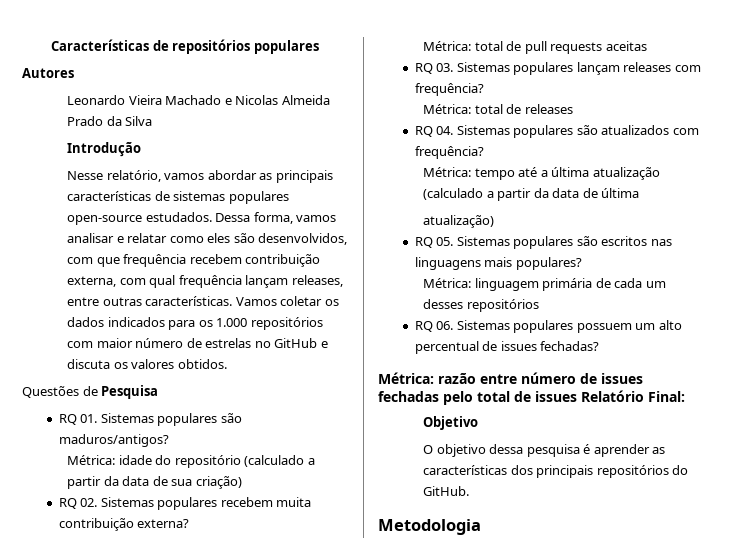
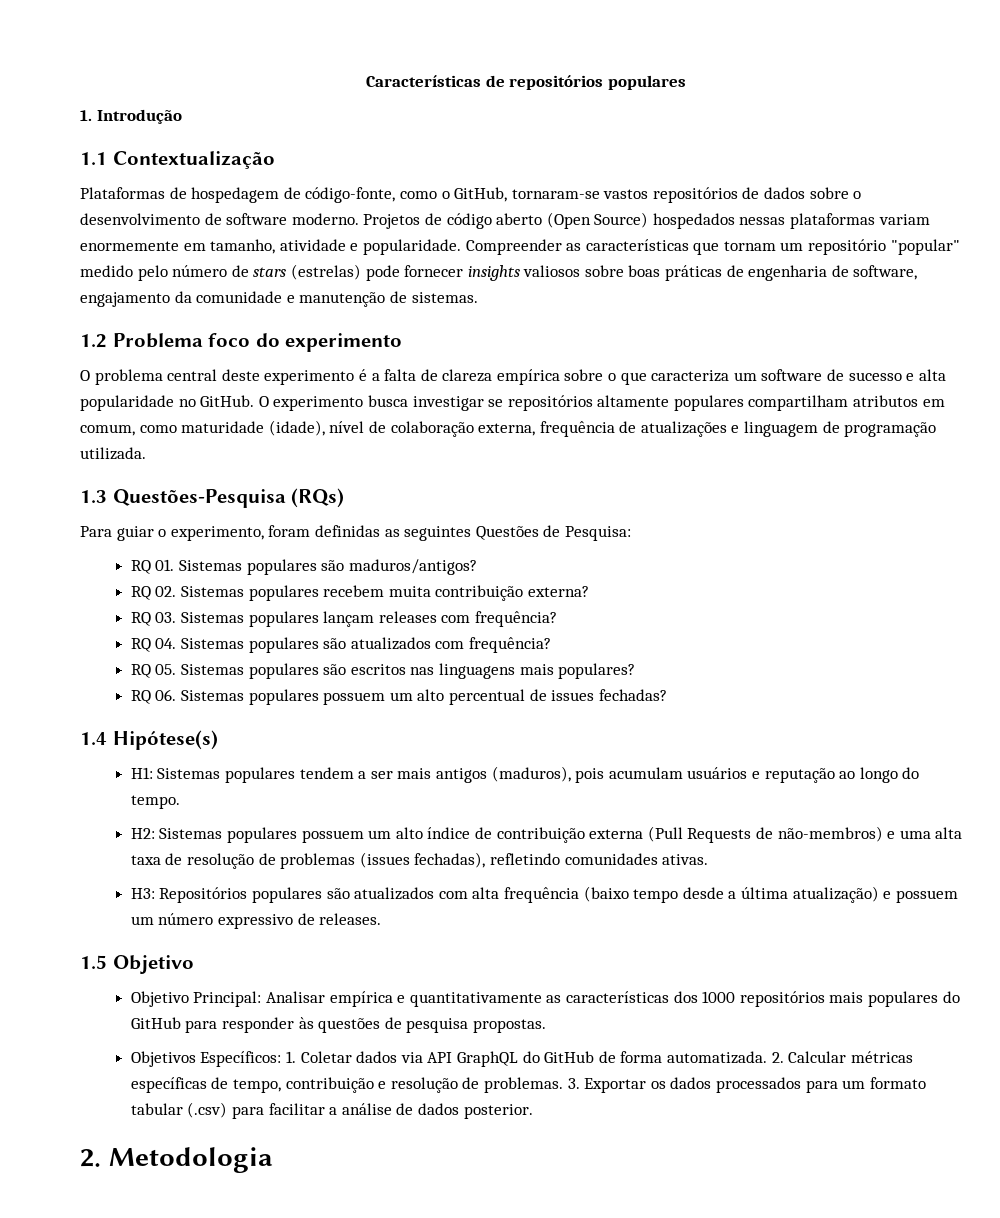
[22,68,74,78] [67,95,330,105] [67,116,153,126] [67,142,142,157] [67,170,333,183] [67,191,289,204] [67,212,337,225] [67,233,348,245] [67,254,321,267] [67,275,343,288] [67,296,339,306] [67,317,323,330] [67,338,328,348] [67,359,227,369] Autores // Leonardo Vieira Machado e Nicolas Almeida Prado da Silva // Introdução // Nesse relatório, vamos abordar as principais características de sistemas populares open-source estudados. Dessa forma, vamos analisar e relatar como eles são desenvolvidos, com que frequência recebem contribuição externa, com qual frequência lançam releases, entre outras características. Vamos coletar os dados indicados para os 1.000 repositórios com maior número de estrelas no GitHub e discuta os valores obtidos. // -> [80,109,182,124] [80,151,275,169] [80,187,862,203] [80,212,930,229] [80,239,960,255] [80,264,918,281] [80,291,478,307] [80,333,403,352] [80,369,946,385] [80,395,945,411] [80,420,937,437] [80,447,146,460] [80,488,345,508] [80,525,472,541] 1. Introdução // 1.1 Contextualização // Plataformas de hospedagem de código-fonte, como o GitHub, tornaram-se vastos repositórios de dados sobre o desenvolvimento de software moderno. Projetos de código aberto (Open Source) hospedados nessas plataformas variam enormemente em tamanho, atividade e popularidade. Compreender as características que tornam um repositório "popular" medido pelo número de stars (estrelas) pode fornecer insights valiosos sobre boas práticas de engenharia de software, engajamento da comunidade e manutenção de sistemas. // 1.2 Problema foco do experimento // O problema central deste experimento é a falta de clareza empírica sobre o que caracteriza um software de sucesso e alta popularidade no GitHub. O experimento busca investigar se repositórios altamente populares compartilham atributos em comum, como maturidade (idade), nível de colaboração externa, frequência de atualizações e linguagem de programação utilizada. // 1.3 Questões-Pesquisa (RQs) // Para guiar o experimento, foram definidas as seguintes
[101,385,159,399] Pesquisa -> [564,526,631,541] Pesquisa:
[67,455,315,468] [67,476,242,489] // Métrica: idade do repositório (calculado a partir da data de sua criação) -> (477, 567) none
[423,41,647,54] // Métrica: total de pull requests aceitas -> (590, 591) none
[423,104,573,114] // Métrica: total de releases -> (558, 619) none
[423,167,660,180] [423,188,640,201] [423,215,495,228] // Métrica: tempo até a última atualização (calculado a partir da data de última // atualização) -> (552, 645) none
[423,278,666,291] [423,299,539,312] // Métrica: linguagem primária de cada um desses repositórios -> (636, 671) none
[378,372,643,384] [378,390,685,405] [423,416,479,430] [423,444,666,457] [423,465,689,478] [423,486,470,496] Métrica: razão entre número de issues fechadas pelo total de issues Relatório Final: // Objetivo // O objetivo dessa pesquisa é aprender as características dos principais repositórios do GitHub. // -> [80,730,218,750] [130,766,920,783] [130,795,180,809] [130,826,963,843] [130,852,709,869] [130,886,958,903] [130,913,382,929] [80,955,194,974] [130,991,960,1007] [130,1017,547,1033] [130,1051,913,1067] [130,1077,926,1093] [130,1102,533,1119] [80,1149,101,1167] 1.4 Hipótese(s) // H1: Sistemas populares tendem a ser mais antigos (maduros), pois acumulam usuários e reputação ao longo do tempo. // H2: Sistemas populares possuem um alto índice de contribuição externa (Pull Requests de não-membros) e uma alta taxa de resolução de problemas (issues fechadas), refletindo comunidades ativas. // H3: Repositórios populares são atualizados com alta frequência (baixo tempo desde a última atualização) e possuem um número expressivo de releases. // 1.5 Objetivo // Objetivo Principal: Analisar empírica e quantitativamente as características dos 1000 repositórios mais populares do GitHub para responder às questões de pesquisa propostas. // Objetivos Específicos: 1. Coletar dados via API GraphQL do GitHub de forma automatizada. 2. Calcular métricas específicas de tempo, contribuição e resolução de problemas. 3. Exportar os dados processados para um formato tabular (.csv) para facilitar a análise de dados posterior. // 2.

